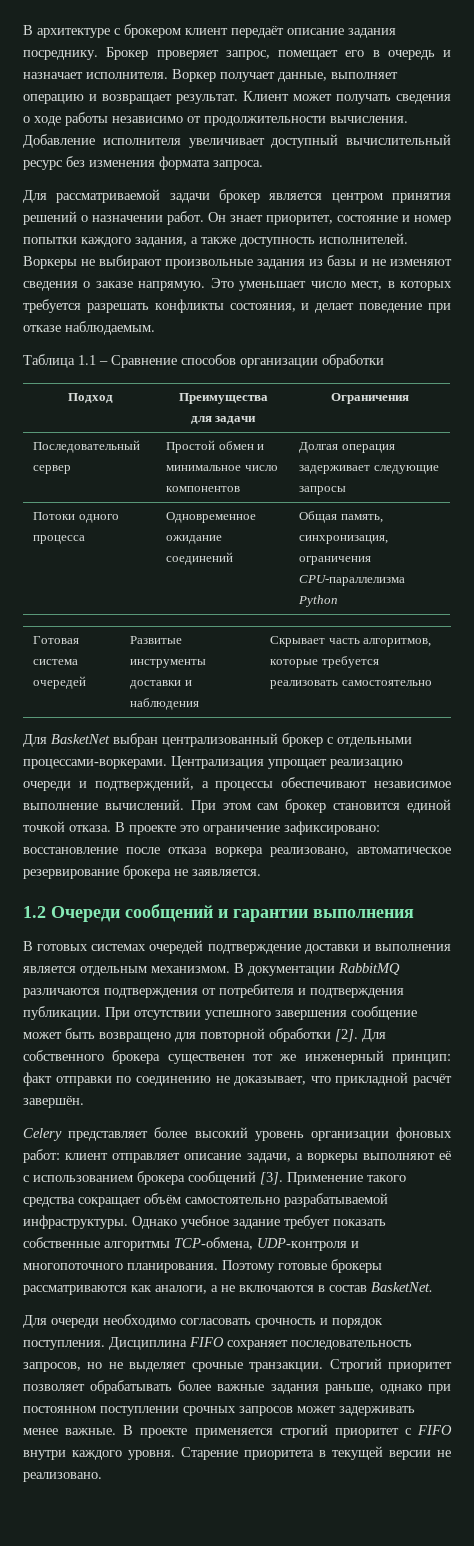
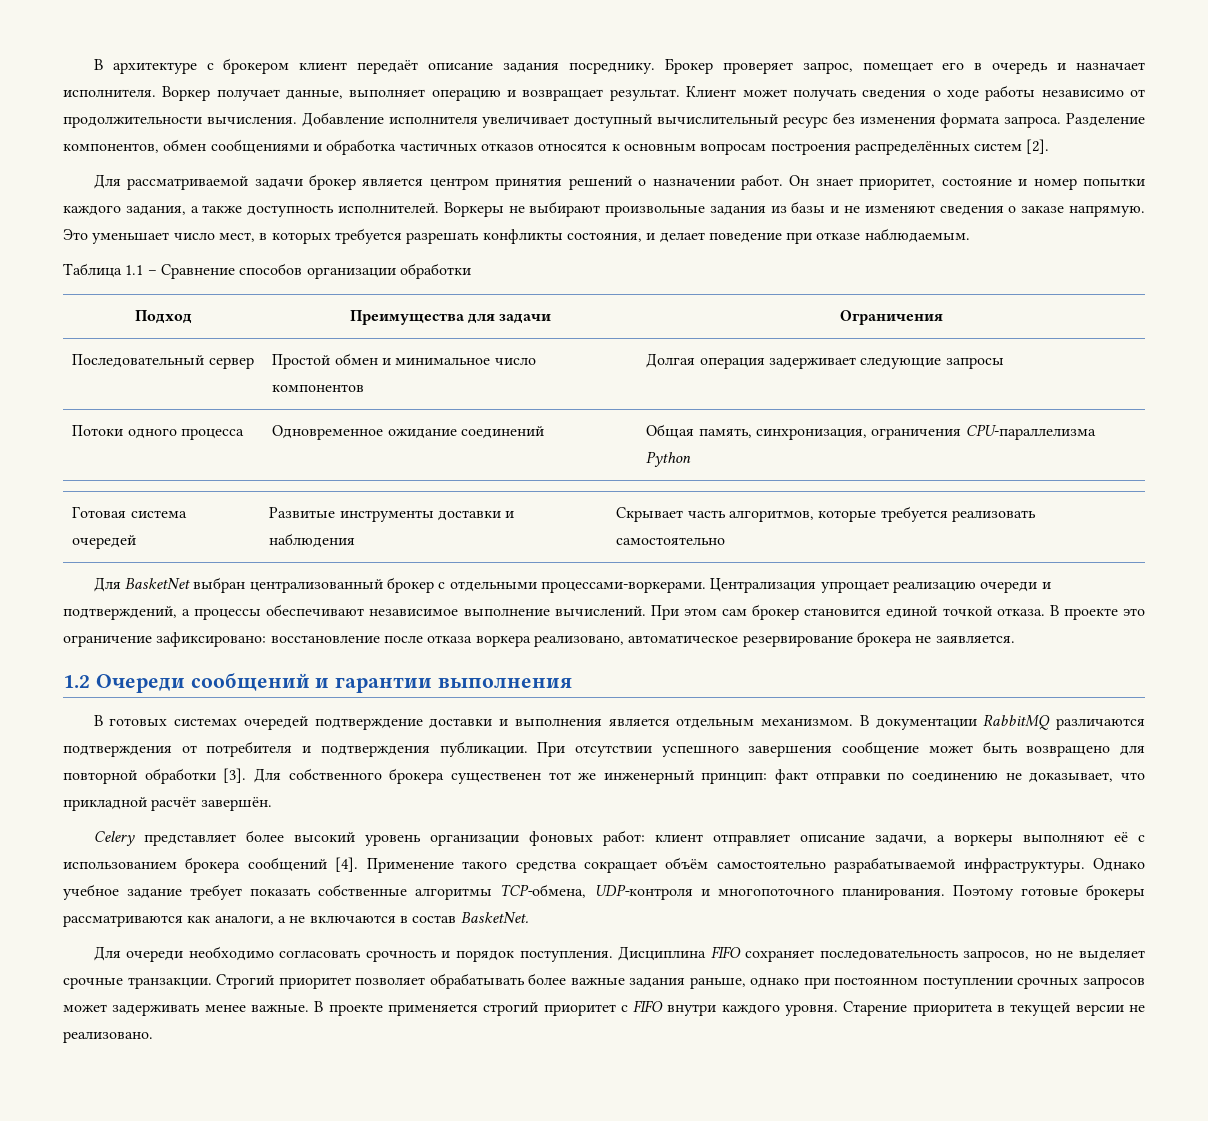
(263, 165) none -> [1066,113,1146,127] [63,139,1050,155] Разделение компонентов, обмен сообщениями и обработка частичных отказов относятся к основным вопросам построения распределённых систем [2].
[335,1029,358,1042] [2]. -> [223,768,247,783] [3].
[260,1172,283,1185] [3]. -> [335,857,359,872] [4].

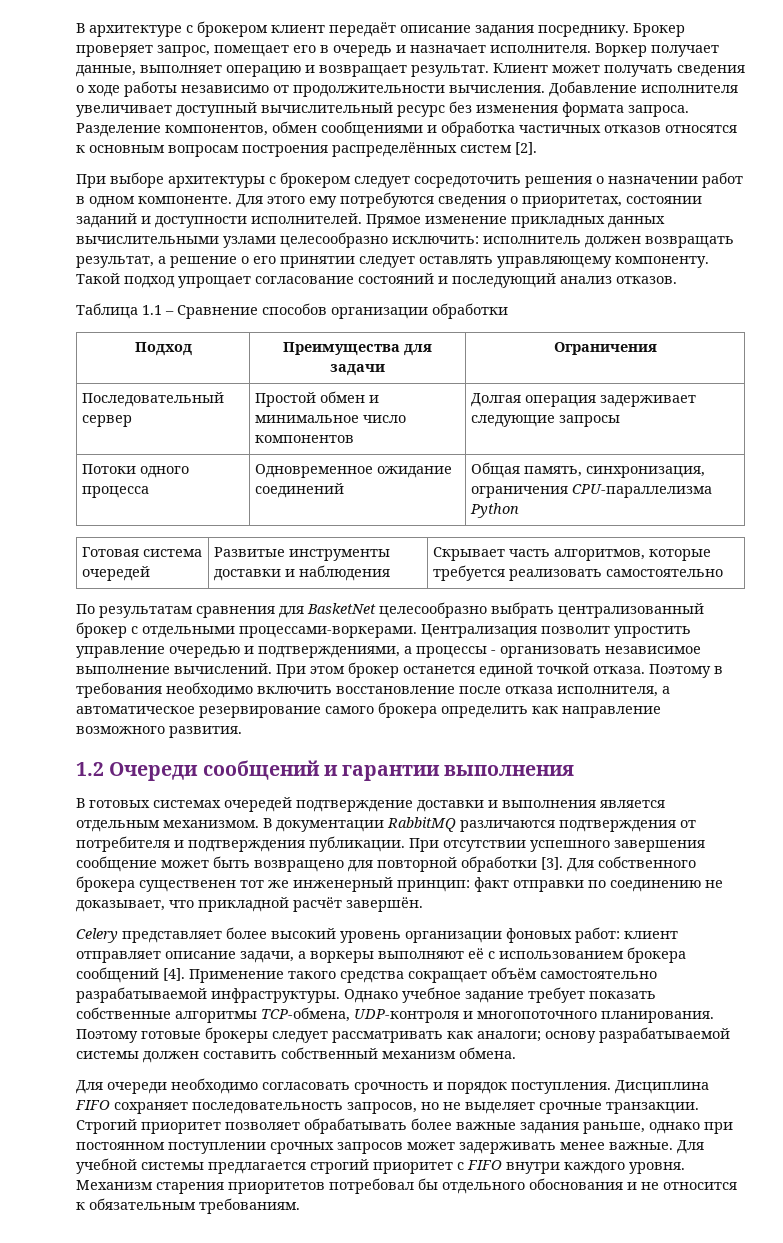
[93,174,1146,190] [63,201,1145,217] [63,228,970,244] Для рассматриваемой задачи брокер является центром принятия решений о назначении работ. Он знает приоритет, состояние и номер попытки каждого задания, а также доступность исполнителей. Воркеры не выбирают произвольные задания из базы и не изменяют сведения о заказе напрямую. Это уменьшает число мест, в которых требуется разрешать конфликты состояния, и делает поведение при отказе наблюдаемым. -> [76,172,743,188] [76,192,702,208] [76,213,665,228] [76,232,734,248] [76,256,709,268] [76,273,677,288] При выборе архитектуры с брокером следует сосредоточить решения о назначении работ в одном компоненте. Для этого ему потребуются сведения о приоритетах, состоянии заданий и доступности исполнителей. Прямое изменение прикладных данных вычислительными узлами целесообразно исключить: исполнитель должен возвращать результат, а решение о его принятии следует оставлять управляющему компоненту. Такой подход упрощает согласование состояний и последующий анализ отказов.
[93,577,246,593] Для BasketNet выбран -> [76,602,554,618] По результатам сравнения для BasketNet целесообразно выбрать
[820,581,1051,593] [63,604,365,620] упрощает реализацию очереди и подтверждений, а процессы обеспечивают -> [541,626,691,638] [76,646,601,658] позволит упростить управление очередью и подтверждениями, а процессы - организовать
[722,604,1145,620] [63,631,1015,647] сам брокер становится единой точкой отказа. В проекте это ограничение зафиксировано: восстановление после отказа воркера реализовано, автоматическое резервирование брокера не заявляется. -> [348,662,723,678] [76,682,670,698] [76,702,661,718] [76,726,242,738] брокер останется единой точкой отказа. Поэтому в требования необходимо включить восстановление после отказа исполнителя, а автоматическое резервирование самого брокера определить как направление возможного развития.
[63,912,529,927] рассматриваются как аналоги, а не включаются в состав BasketNet. -> [272,1027,730,1043] [76,1047,516,1063] следует рассматривать как аналоги; основу разрабатываемой системы должен составить собственный механизм обмена.
[314,1001,478,1016] В проекте применяется -> [677,1140,704,1154] [76,1158,306,1174] Для учебной системы предлагается
[843,1001,1145,1016] [63,1031,153,1043] Старение приоритета в текущей версии не реализовано. -> [76,1178,737,1194] [76,1198,300,1214] Механизм старения приоритетов потребовал бы отдельного обоснования и не относится к обязательным требованиям.

